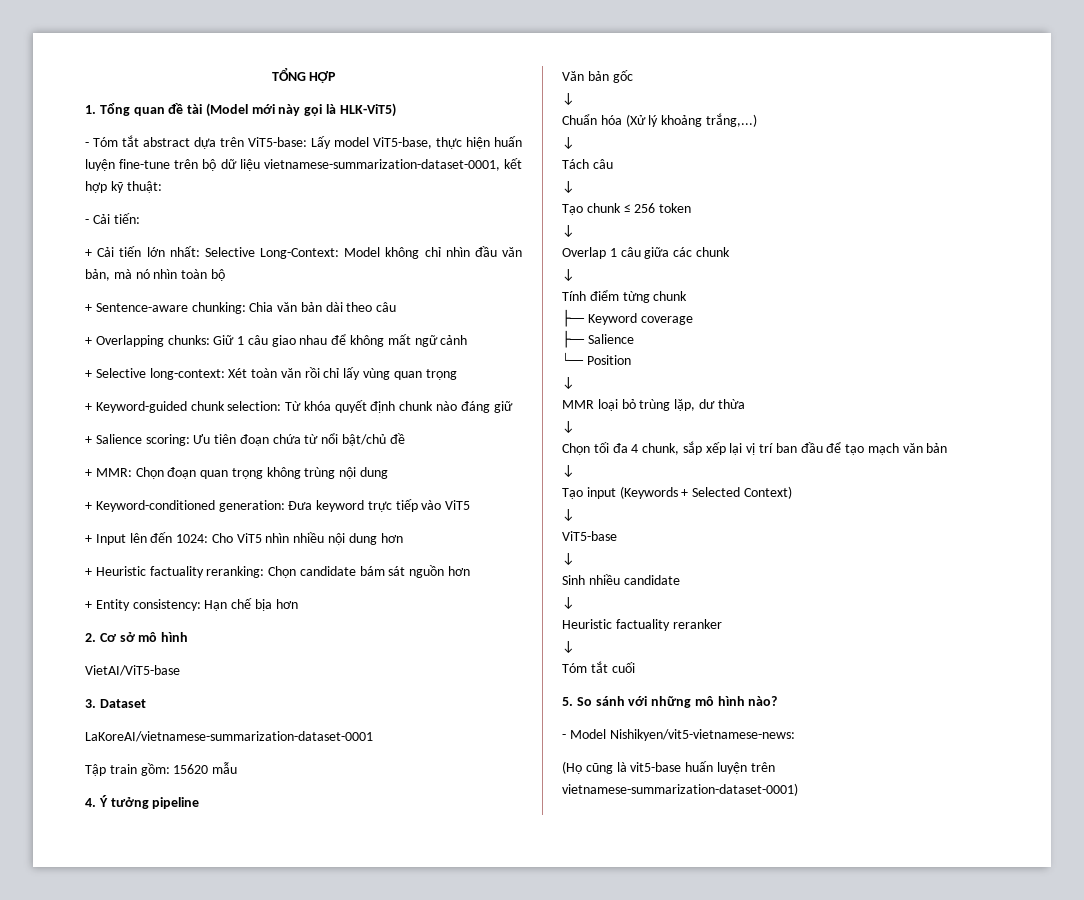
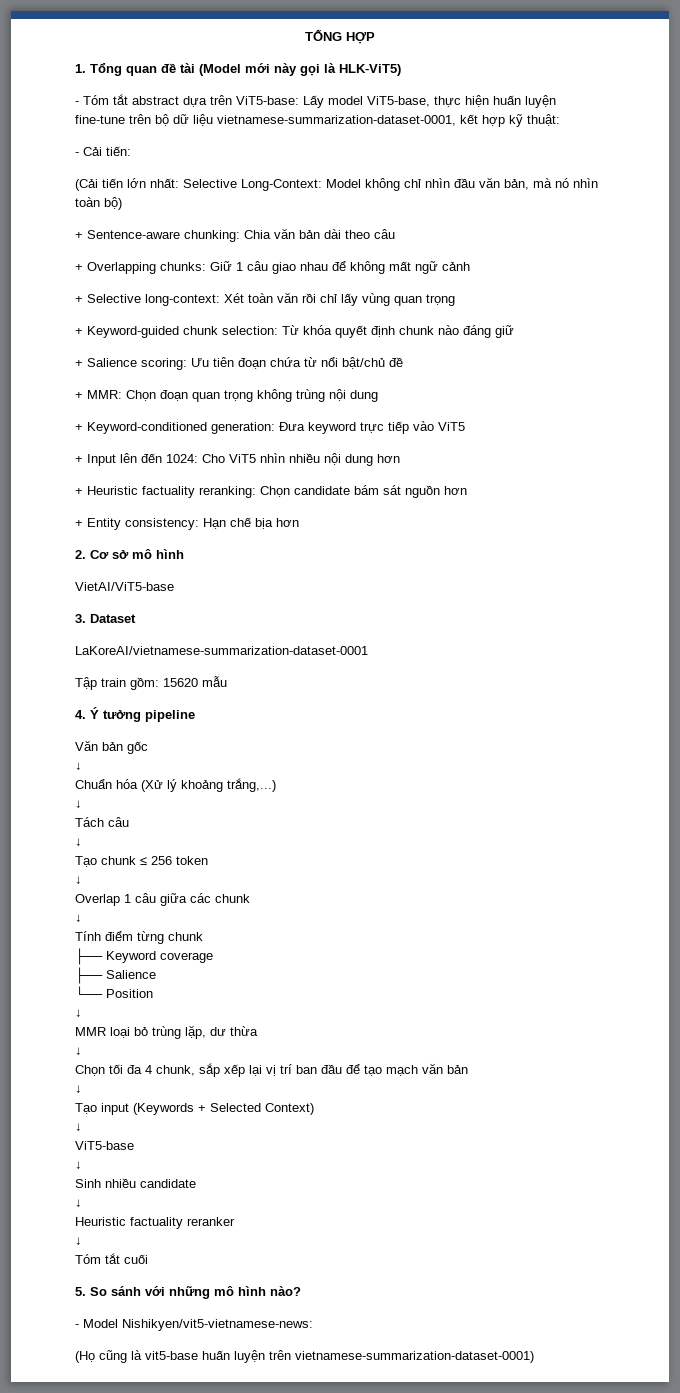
[85,247,115,257] + Cải -> [75,179,98,191] (Cải
[210,269,225,281] bộ -> [104,197,122,210] bộ)

